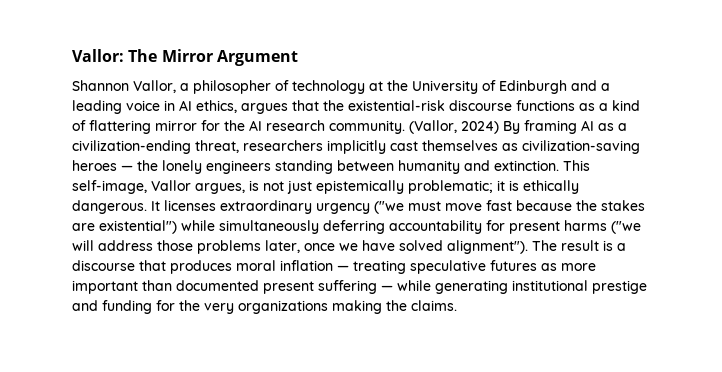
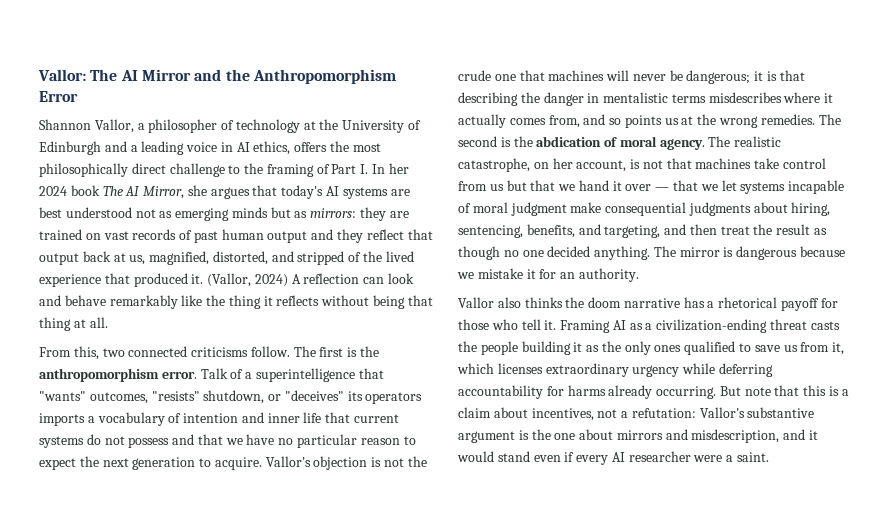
[161,49,298,66] Mirror Argument -> [120,69,396,84] [39,91,78,102] AI Mirror and the Anthropomorphism Error
[241,100,640,114] [72,120,627,134] [72,140,640,154] [72,160,590,174] [72,180,579,194] [72,200,645,214] [72,220,641,234] [72,240,626,254] [72,260,596,274] [72,280,647,294] [72,300,457,314] argues that the existential-risk discourse functions as a kind of flattering mirror for the AI research community. (Vallor, 2024) By framing AI as a civilization-ending threat, researchers implicitly cast themselves as civilization-saving heroes — the lonely engineers standing between humanity and extinction. This self-image, Vallor argues, is not just epistemically problematic; it is ethically dangerous. It licenses extraordinary urgency ("we must move fast because the stakes are existential") while simultaneously deferring accountability for present harms ("we will address those problems later, once we have solved alignment"). The result is a discourse that produces moral inflation — treating speculative futures as more important than documented present suffering — while generating institutional prestige and funding for the very organizations making the claims. -> [294,141,381,152] [39,163,409,177] [39,185,410,199] [39,207,409,221] [39,229,433,243] [39,251,414,265] [39,273,415,287] [39,295,433,309] [39,317,108,331] [39,346,380,360] [39,368,384,382] [39,390,423,404] [39,412,400,426] [39,434,416,448] [39,456,427,470] [458,70,805,84] [458,92,834,106] [458,114,841,128] [458,136,782,150] [458,158,827,172] [458,180,845,194] [458,202,831,216] [458,224,828,238] [458,246,846,260] [457,268,639,282] [458,297,838,311] [458,319,840,333] [458,341,845,355] [457,363,773,377] [458,385,849,399] [458,407,815,421] [458,429,819,443] [457,451,770,465] offers the most philosophically direct challenge to the framing of Part I. In her 2024 book The AI Mirror, she argues that today's AI systems are best understood not as emerging minds but as mirrors: they are trained on vast records of past human output and they reflect that output back at us, magnified, distorted, and stripped of the lived experience that produced it. (Vallor, 2024) A reflection can look and behave remarkably like the thing it reflects without being that thing at all. // From this, two connected criticisms follow. The first is the anthropomorphism error. Talk of a superintelligence that "wants" outcomes, "resists" shutdown, or "deceives" its operators imports a vocabulary of intention and inner life that current systems do not possess and that we have no particular reason to expect the next generation to acquire. Vallor's objection is not the crude one that machines will never be dangerous; it is that describing the danger in mentalistic terms misdescribes where it actually comes from, and so points us at the wrong remedies. The second is the abdication of moral agency. The realistic catastrophe, on her account, is not that machines take control from us but that we hand it over — that we let systems incapable of moral judgment make consequential judgments about hiring, sentencing, benefits, and targeting, and then treat the result as though no one decided anything. The mirror is dangerous because we mistake it for an authority. // Vallor also thinks the doom narrative has a rhetorical payoff for those who tell it. Framing AI as a civilization-ending threat casts the people building it as the only ones qualified to save us from it, which licenses extraordinary urgency while deferring accountability for harms already occurring. But note that this is a claim about incentives, not a refutation: Vallor's substantive argument is the one about mirrors and misdescription, and it would stand even if every AI researcher were a saint.

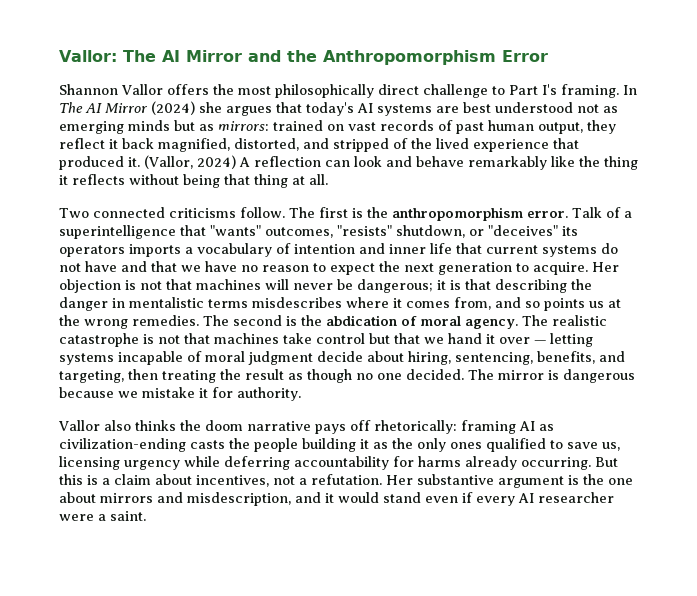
[94,119,422,133] [39,141,291,155] Vallor, a philosopher of technology at the University of Edinburgh and a leading voice in AI ethics, -> [121,84,163,95] Vallor
[244,163,409,177] [39,185,185,199] the framing of Part I. In her 2024 book The AI Mirror, -> [509,84,637,98] [59,101,195,115] Part I's framing. In The AI Mirror (2024)
[360,207,409,221] they are -> (269, 126) none
[267,229,433,243] [39,251,146,265] output and they reflect that output back at us, -> [538,120,616,134] [59,138,154,149] output, they reflect it back
[39,346,125,360] From this, two -> [59,208,89,218] Two
[128,437,170,448] possess -> [85,261,117,272] have
[297,434,358,448] particular -> (258, 268) none
[265,456,311,467] Vallor's -> [592,262,619,272] Her
[407,456,427,467] [458,70,516,81] the crude one -> (162, 285) none
[458,114,506,128] actually -> (402, 303) none
[458,158,627,172] catastrophe, on her account, -> [59,333,139,347] catastrophe
[458,181,504,191] from us -> (365, 338) none
[673,180,737,191] that we let -> [550,333,593,347] letting
[570,202,751,216] make consequential judgments -> [317,351,363,362] decide
[664,224,750,235] and then treat -> [128,369,216,383] then treating
[547,246,651,260] decided anything. -> [406,369,464,380] decided.
[560,272,576,279] an -> (233, 392) none
[683,297,838,311] [458,319,808,333] has a rhetorical payoff for those who tell it. Framing AI as a civilization-ending threat -> [315,420,554,434] [59,438,186,452] pays off rhetorically: framing AI as civilization-ending
[783,342,845,355] [457,363,629,377] us from it, which licenses extraordinary -> [602,442,620,451] [59,456,120,470] us, licensing
[744,385,800,396] note that -> (618, 462) none
[631,407,745,418] refutation: Vallor's -> [311,474,413,485] refutation. Her

